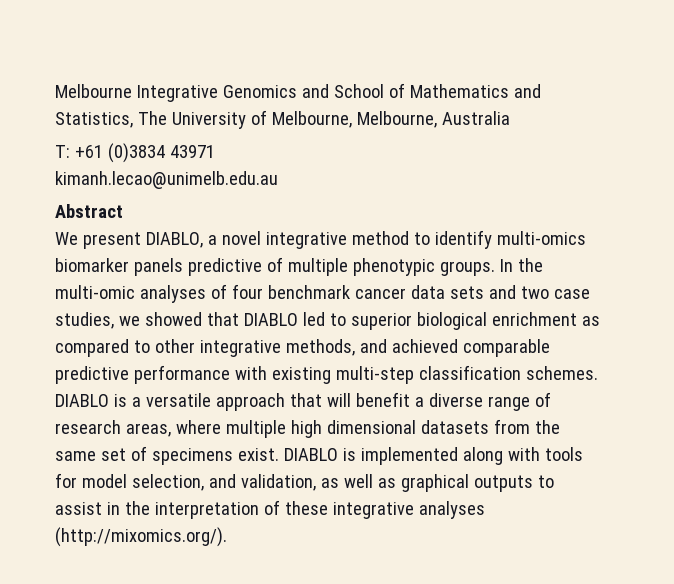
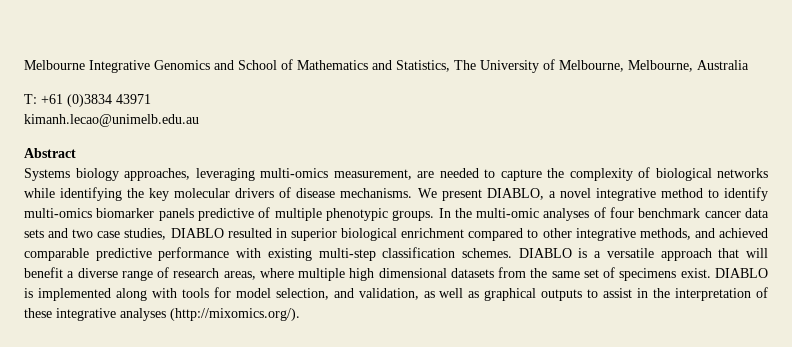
(123, 211) none -> [24,167,768,181] [24,187,413,201] Systems biology approaches, leveraging multi-omics measurement, are needed to capture the complexity of biological networks while identifying the key molecular drivers of disease mechanisms.
[118,312,346,326] we showed that DIABLO led to -> [170,228,287,238] DIABLO resulted in
[581,316,600,326] as -> (465, 233) none

